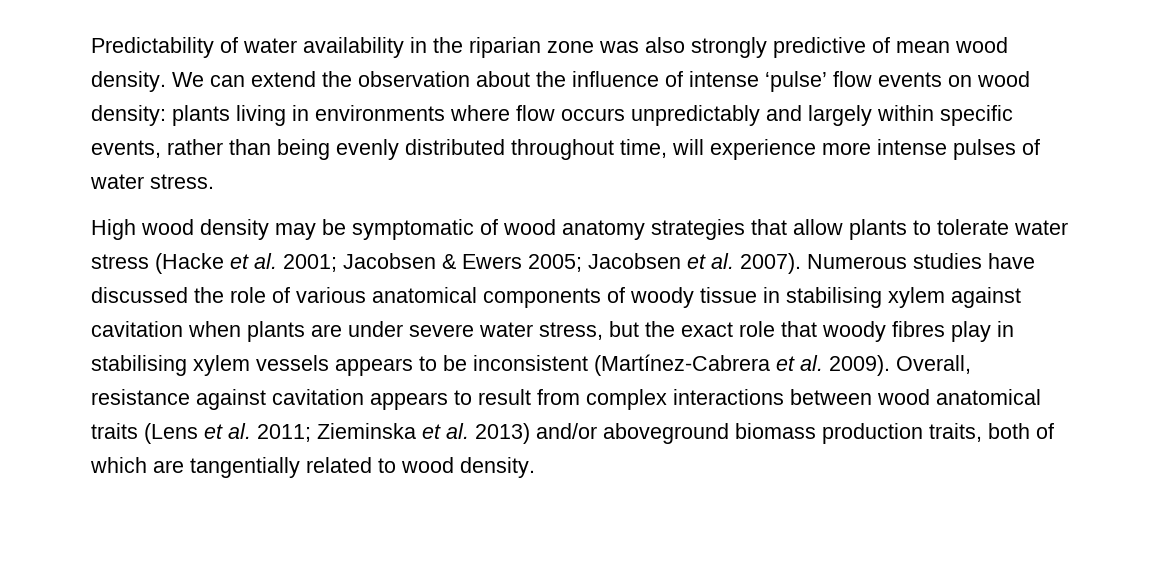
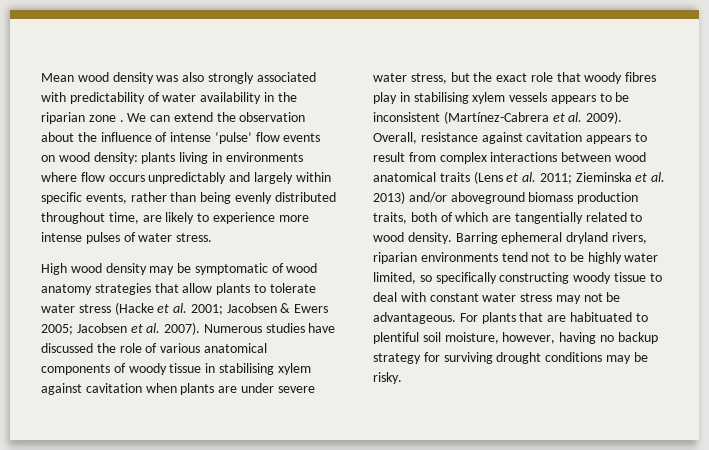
[91,37,214,58] Predictability -> [41,72,316,84] [41,92,145,104] Mean wood density was also strongly associated with predictability
[599,37,1008,58] [91,71,166,92] was also strongly predictive of mean wood density. -> [119,120,124,122] .
[672,139,704,155] will -> [142,212,210,224] are likely to
(535, 467) none -> [455,232,647,244] [373,252,659,264] [373,272,662,284] [373,292,621,304] [373,312,648,324] [373,332,658,344] [373,352,648,364] [373,372,402,384] Barring ephemeral dryland rivers, riparian environments tend not to be highly water limited, so specifically constructing woody tissue to deal with constant water stress may not be advantageous. For plants that are habituated to plentiful soil moisture, however, having no backup strategy for surviving drought conditions may be risky.

